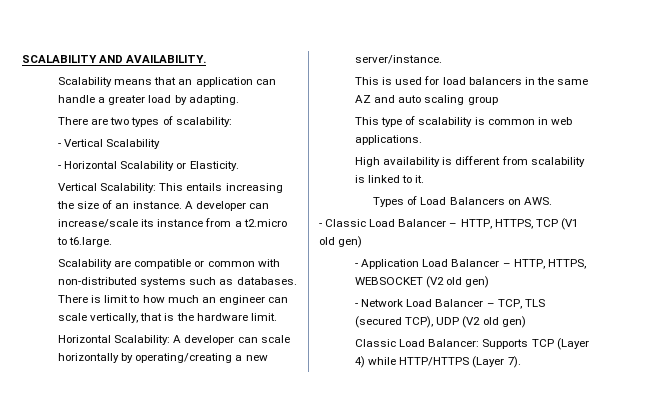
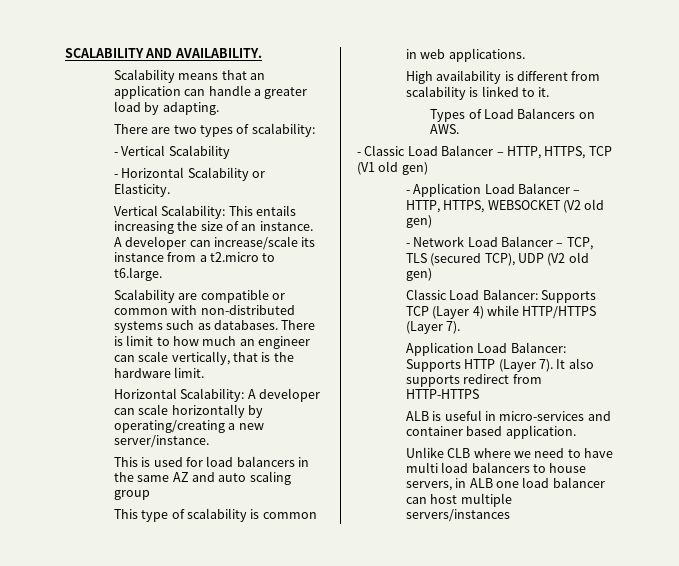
(521, 362) none -> [405,342,566,356] [405,358,594,372] [405,374,542,387] [405,389,479,399] [405,410,611,421] [405,425,576,439] [405,447,614,458] [405,462,587,473] [405,477,605,491] [405,493,512,507] [405,509,510,522] // Application Load Balancer: Supports HTTP (Layer 7). It also supports redirect from HTTP-HTTPS // ALB is useful in micro-services and container based application. // Unlike CLB where we need to have multi load balancers to house servers, in ALB one load balancer can host multiple servers/instances

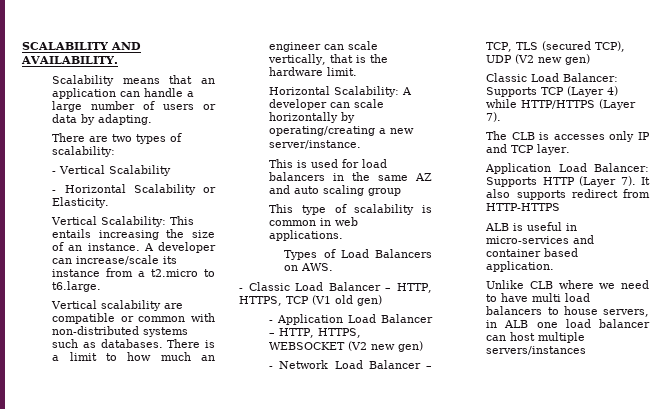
[264,87,308,99] [113,101,141,112] greater load -> [52,101,216,112] [52,114,78,123] large number of users or data
[113,289,175,303] Scalability -> [51,300,162,311] Vertical scalability
(123, 341) none -> [52,355,60,361] a
[405,70,601,84] [405,86,550,100] // High availability is different from scalability is linked to it. -> (344, 235) none
[584,199,605,210] old -> [371,344,396,350] new
[568,252,589,263] old -> [538,57,563,63] new
(461, 327) none -> [486,131,650,142] [486,144,571,155] // The CLB is accesses only IP and TCP layer.

